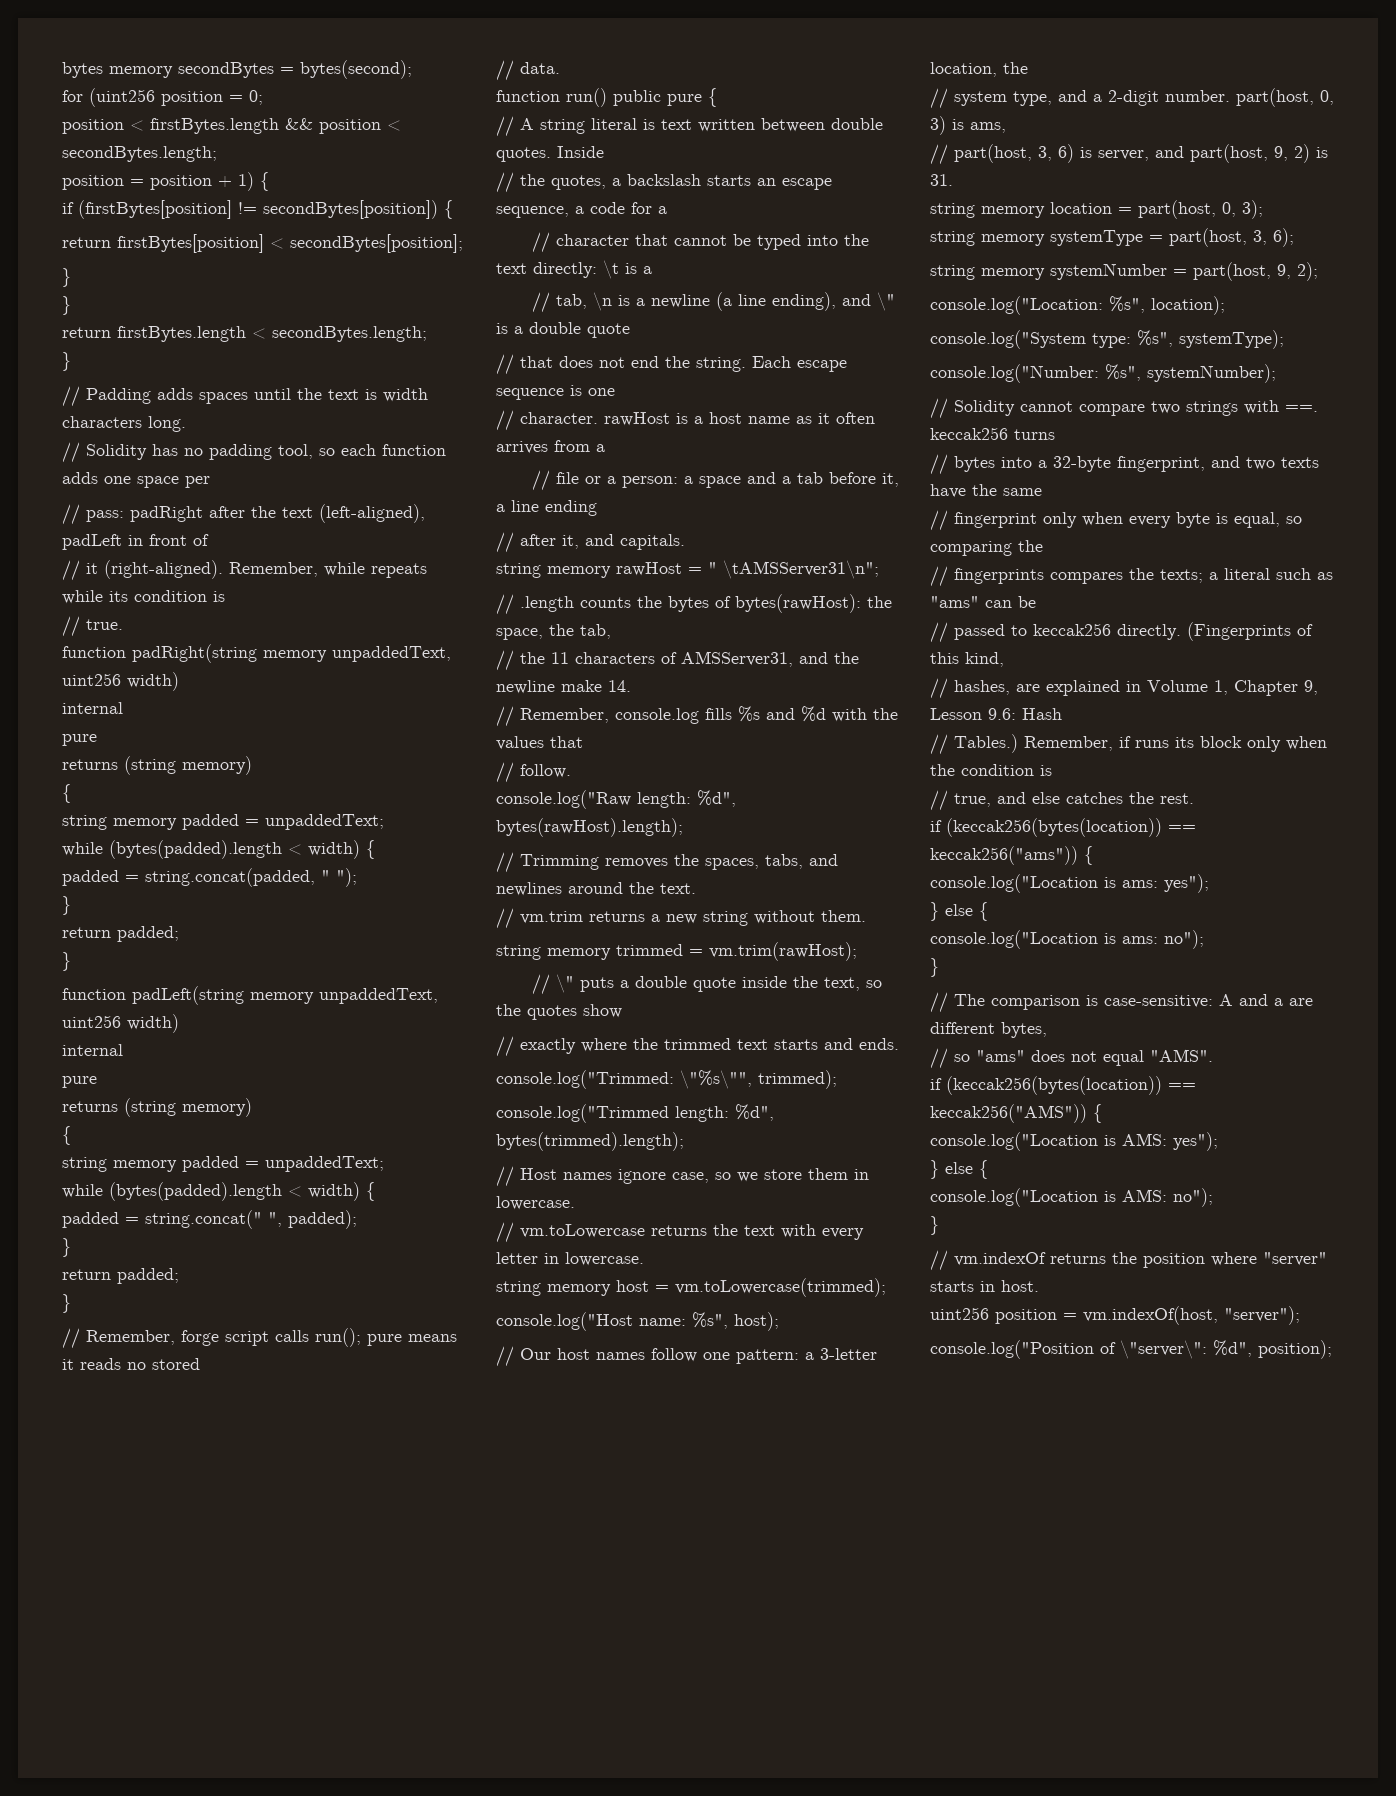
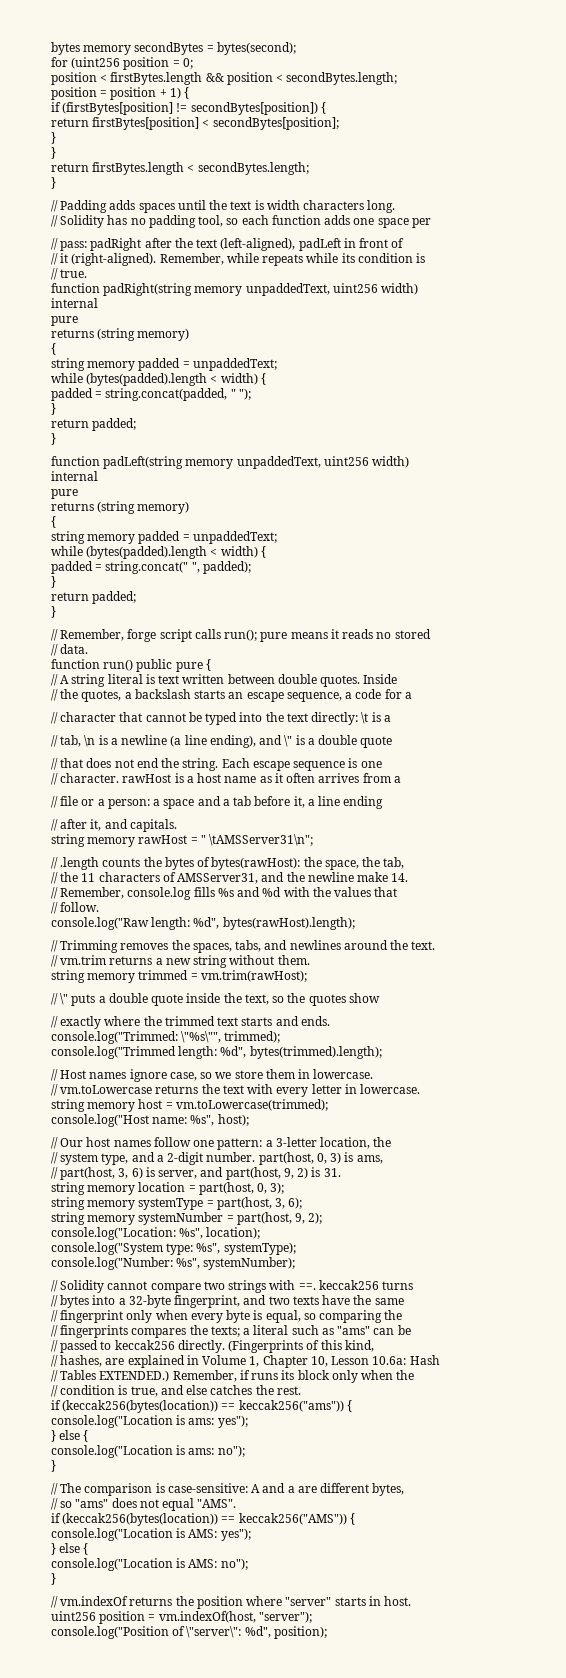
[1304,680,1318,695] [930,708,1016,720] 9, Lesson 9.6: -> [310,1356,407,1367] 10, Lesson 10.6a:
[954,734,1018,753] Tables.) -> [60,1370,170,1382] Tables EXTENDED.)
[961,764,1052,776] [930,790,948,811] condition is // // -> [51,1385,128,1397] // // condition is

